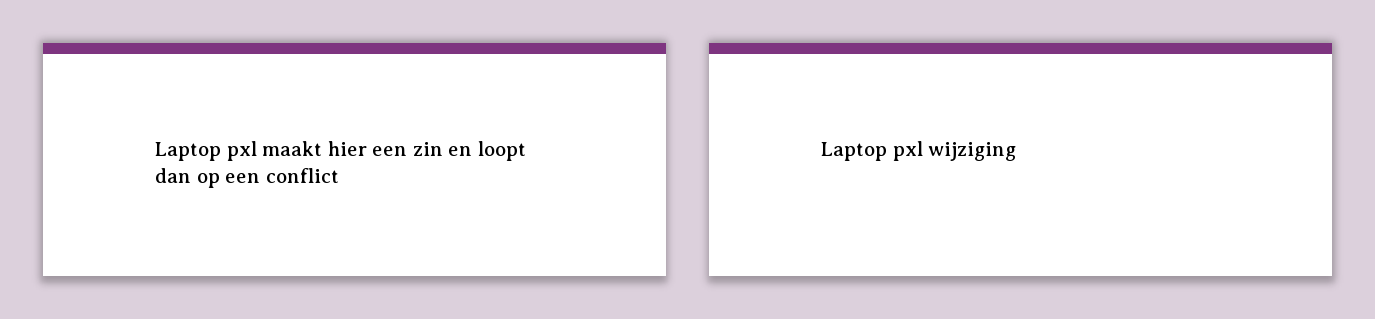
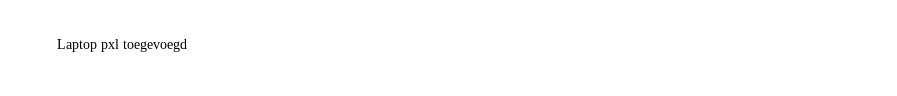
[155,141,526,161] [155,168,339,188] [821,141,1017,161] Laptop pxl maakt hier een zin en loopt dan op een conflict // Laptop pxl wijziging -> [57,39,187,52] Laptop pxl toegevoegd

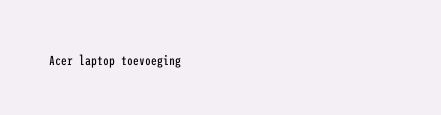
[57,39,187,52] Laptop pxl toegevoegd -> [49,54,181,68] Acer laptop toevoeging

